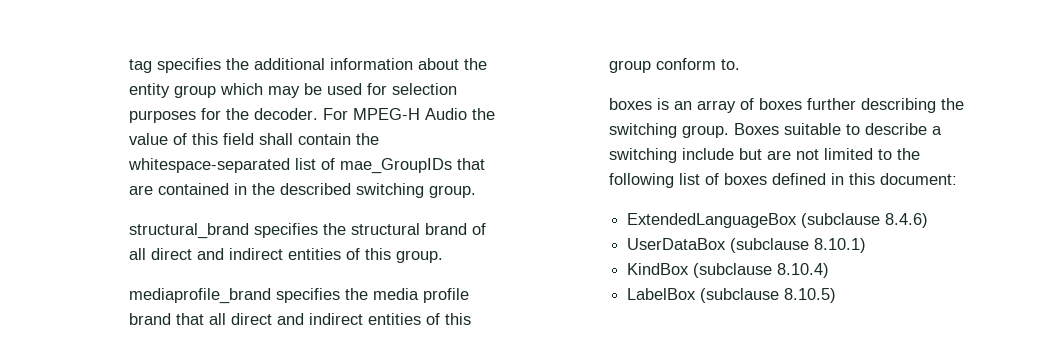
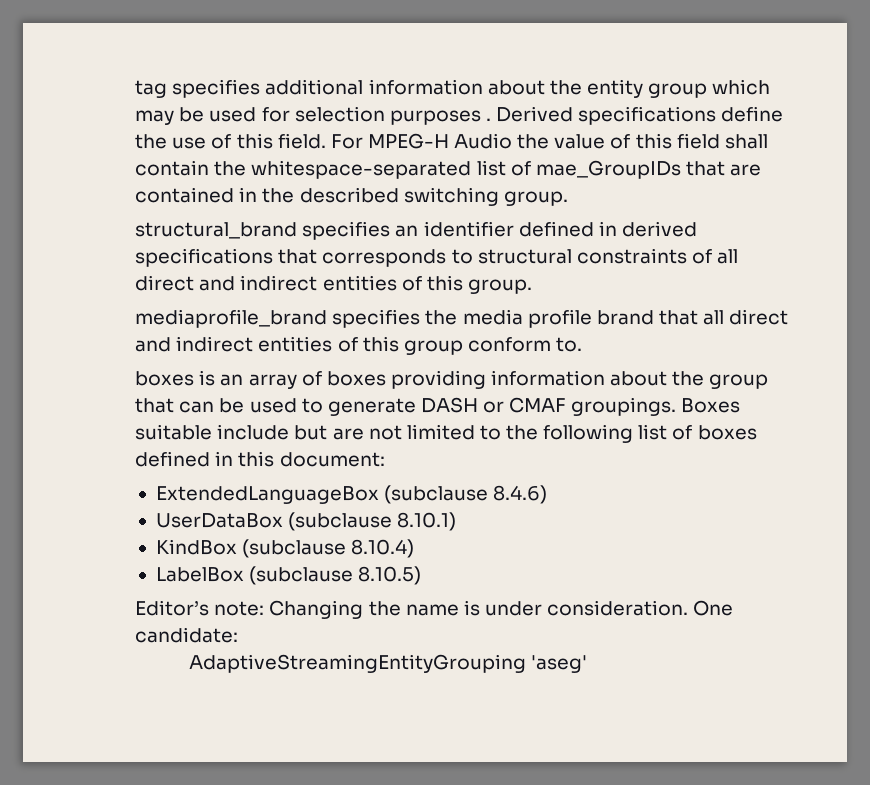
[226,58,250,70] the -> (261, 88) none
[201,108,319,120] for the decoder. -> [485,106,784,125] [135,133,326,149] . Derived specifications define the use of this field.
[323,223,468,235] the structural brand -> [395,221,697,237] [135,248,687,267] an identifier defined in derived specifications that corresponds to structural constraints
[807,98,965,113] [609,123,943,138] [609,148,678,163] further describing the switching group. Boxes suitable to describe a switching -> [390,370,769,389] [135,397,741,416] [135,424,213,440] providing information about the group that can be used to generate DASH or CMAF groupings. Boxes suitable
(837, 295) none -> [135,600,734,619] [135,627,239,643] [189,654,588,673] // Editor’s note: Changing the name is under consideration. One candidate: // AdaptiveStreamingEntityGrouping 'aseg'

